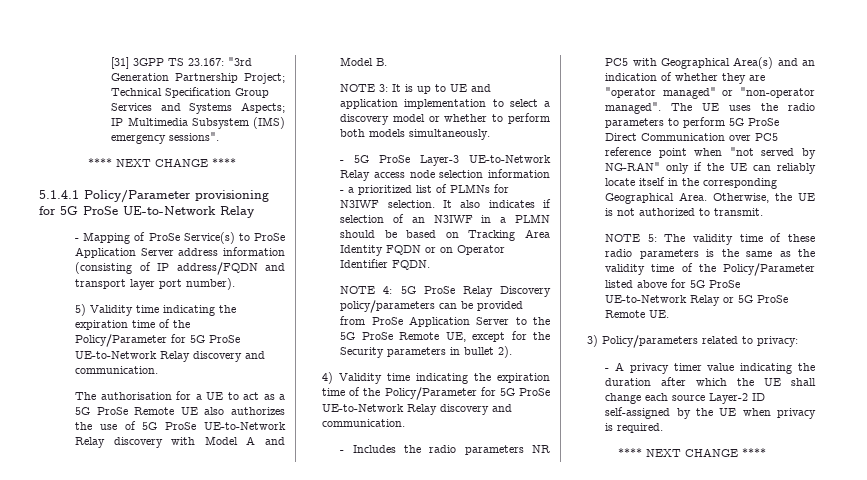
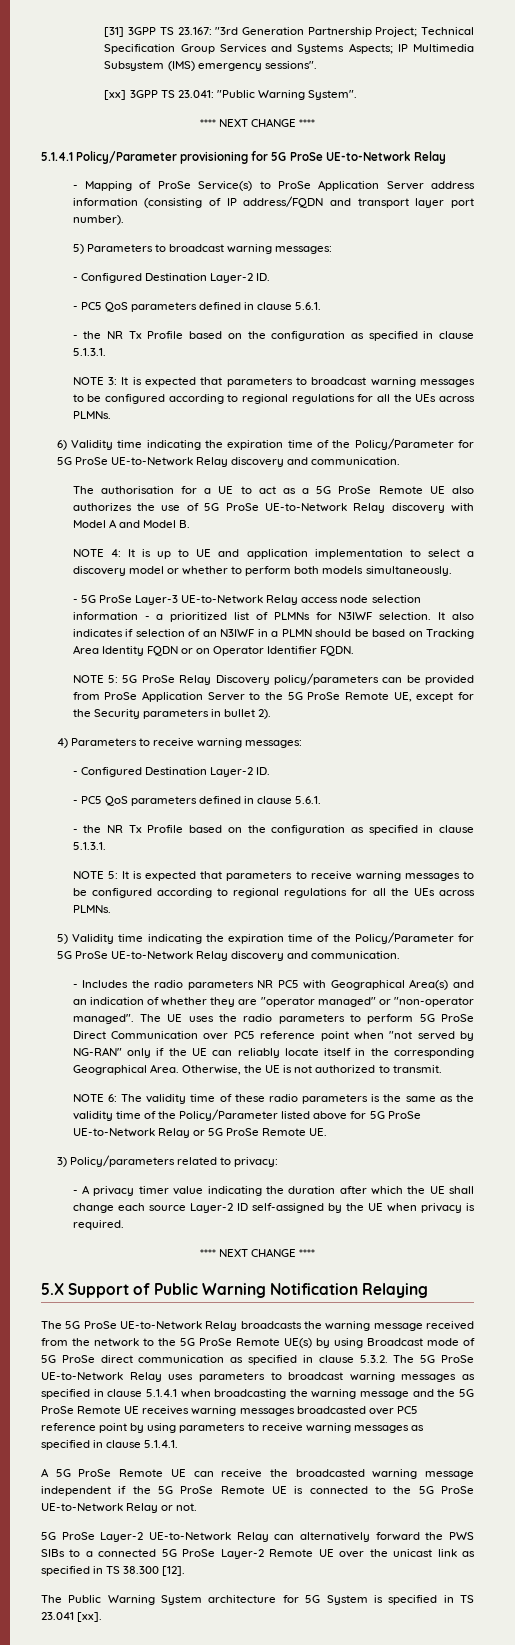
(220, 136) none -> [104,90,358,100] // [xx] 3GPP TS 23.041: "Public Warning System".
(87, 310) none -> [86,244,333,254] [72,273,271,283] [72,302,322,312] [72,331,474,341] [72,348,106,356] [72,377,475,387] [72,394,475,404] [72,411,111,419] [56,440,67,450] Parameters to broadcast warning messages: // - Configured Destination Layer-2 ID. // - PC5 QoS parameters defined in clause 5.6.1. // - the NR Tx Profile based on the configuration as specified in clause 5.1.3.1. // NOTE 3: It is expected that parameters to broadcast warning messages to be configured according to regional regulations for all the UEs across PLMNs. // 6)
[379,84,389,92] 3: -> [110,549,121,557] 4:
[383,286,393,294] 4: -> [108,675,119,683] 5:
(334, 378) none -> [70,738,303,748] [72,767,271,777] [72,796,322,806] [72,825,474,835] [72,842,106,850] [72,871,474,881] [72,888,475,898] [72,905,111,913] [56,934,68,944] Parameters to receive warning messages: // - Configured Destination Layer-2 ID. // - PC5 QoS parameters defined in clause 5.6.1. // - the NR Tx Profile based on the configuration as specified in clause 5.1.3.1. // NOTE 5: It is expected that parameters to receive warning messages to be configured according to regional regulations for all the UEs across PLMNs. // 5)
[647,234,657,242] 5: -> [107,1094,117,1102] 6:
(766, 452) none -> [41,1283,429,1298] [41,1321,474,1331] [41,1338,475,1348] [41,1355,474,1365] [41,1372,475,1382] [41,1389,474,1399] [41,1406,418,1416] [41,1423,424,1433] [41,1440,179,1450] [41,1468,474,1479] [41,1486,474,1496] [41,1503,198,1513] [41,1532,474,1542] [41,1549,475,1559] [41,1566,186,1576] [41,1595,475,1605] [41,1612,103,1622] // 5.X Support of Public Warning Notification Relaying // The 5G ProSe UE-to-Network Relay broadcasts the warning message received from the network to the 5G ProSe Remote UE(s) by using Broadcast mode of 5G ProSe direct communication as specified in clause 5.3.2. The 5G ProSe UE-to-Network Relay uses parameters to broadcast warning messages as specified in clause 5.1.4.1 when broadcasting the warning message and the 5G ProSe Remote UE receives warning messages broadcasted over PC5 reference point by using parameters to receive warning messages as specified in clause 5.1.4.1. // A 5G ProSe Remote UE can receive the broadcasted warning message independent if the 5G ProSe Remote UE is connected to the 5G ProSe UE-to-Network Relay or not. // 5G ProSe Layer-2 UE-to-Network Relay can alternatively forward the PWS SIBs to a connected 5G ProSe Layer-2 Remote UE over the unicast link as specified in TS 38.300 [12]. // The Public Warning System architecture for 5G System is specified in TS 23.041 [xx].

